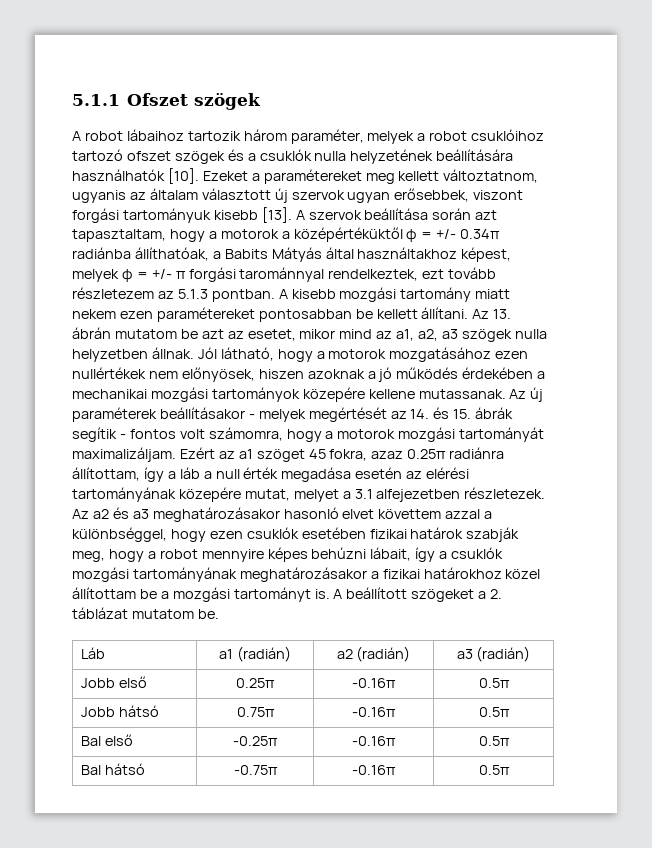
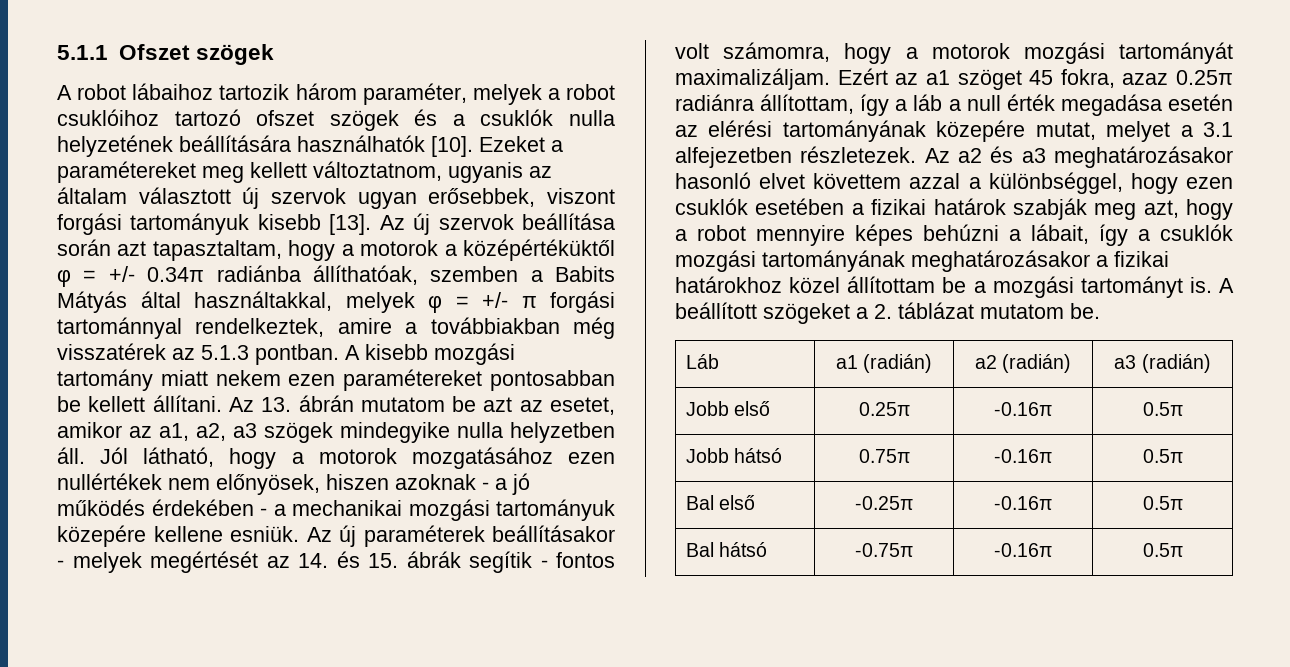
[295,210,305,220] A -> [379,213,431,235] Az új
(209, 254) none -> [430,266,519,282] szemben
[357,247,512,262] használtakhoz képest, -> [194,291,332,311] használtakkal,
[239,267,497,282] [72,287,154,299] tarománnyal rendelkeztek, ezt tovább részletezem -> [57,317,615,339] [57,343,166,360] tartománnyal rendelkeztek, amire a továbbiakban még visszatérek
[299,329,373,339] mikor mind -> [57,422,122,438] amikor
(512, 335) none -> [340,422,450,443] mindegyike
[151,347,194,359] állnak. -> [57,447,85,464] áll.
(365, 374) none -> [482,482,489,490] -
(534, 373) none -> [260,508,267,516] -
[211,387,300,402] tartományok -> [496,499,615,521] tartományuk
[418,389,506,399] mutassanak. -> [230,526,299,542] esniük.
(366, 533) none -> [851,203,864,215] a
[72,551,105,562] meg, -> [1094,200,1179,220] meg azt,
(367, 553) none -> [1009,229,1021,241] a

